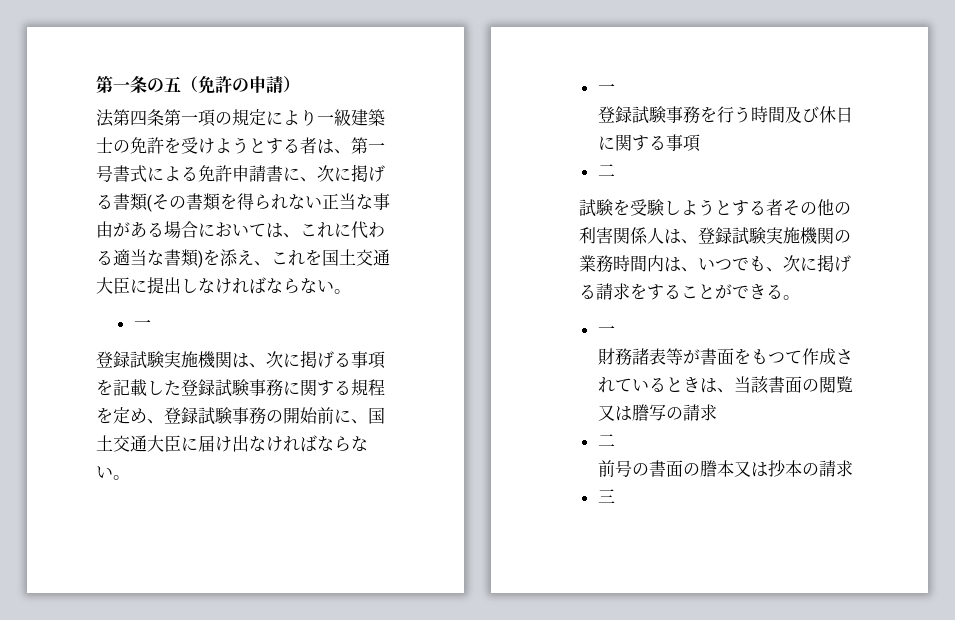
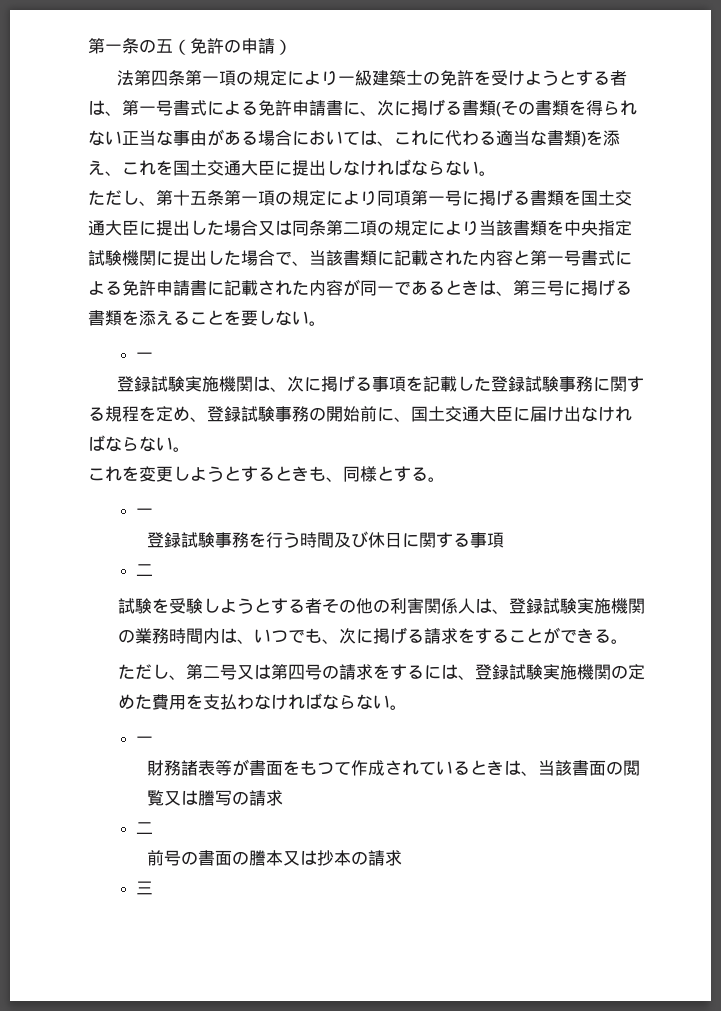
(351, 291) none -> [88,189,632,206] [88,220,632,236] [88,250,632,266] [88,279,632,296] [88,310,326,326] // ただし、第十五条第一項の規定により同項第一号に掲げる書類を国土交通大臣に提出した場合又は同条第二項の規定により当該書類を中央指定試験機関に提出した場合で、当該書類に記載された内容と第一号書式による免許申請書に記載された内容が同一であるときは、第三号に掲げる書類を添えることを要しない。
(130, 477) none -> [88,466,445,482] // これを変更しようとするときも、同様とする。
(801, 297) none -> [117,664,645,680] [117,693,407,710] // ただし、第二号又は第四号の請求をするには、登録試験実施機関の定めた費用を支払わなければならない。

